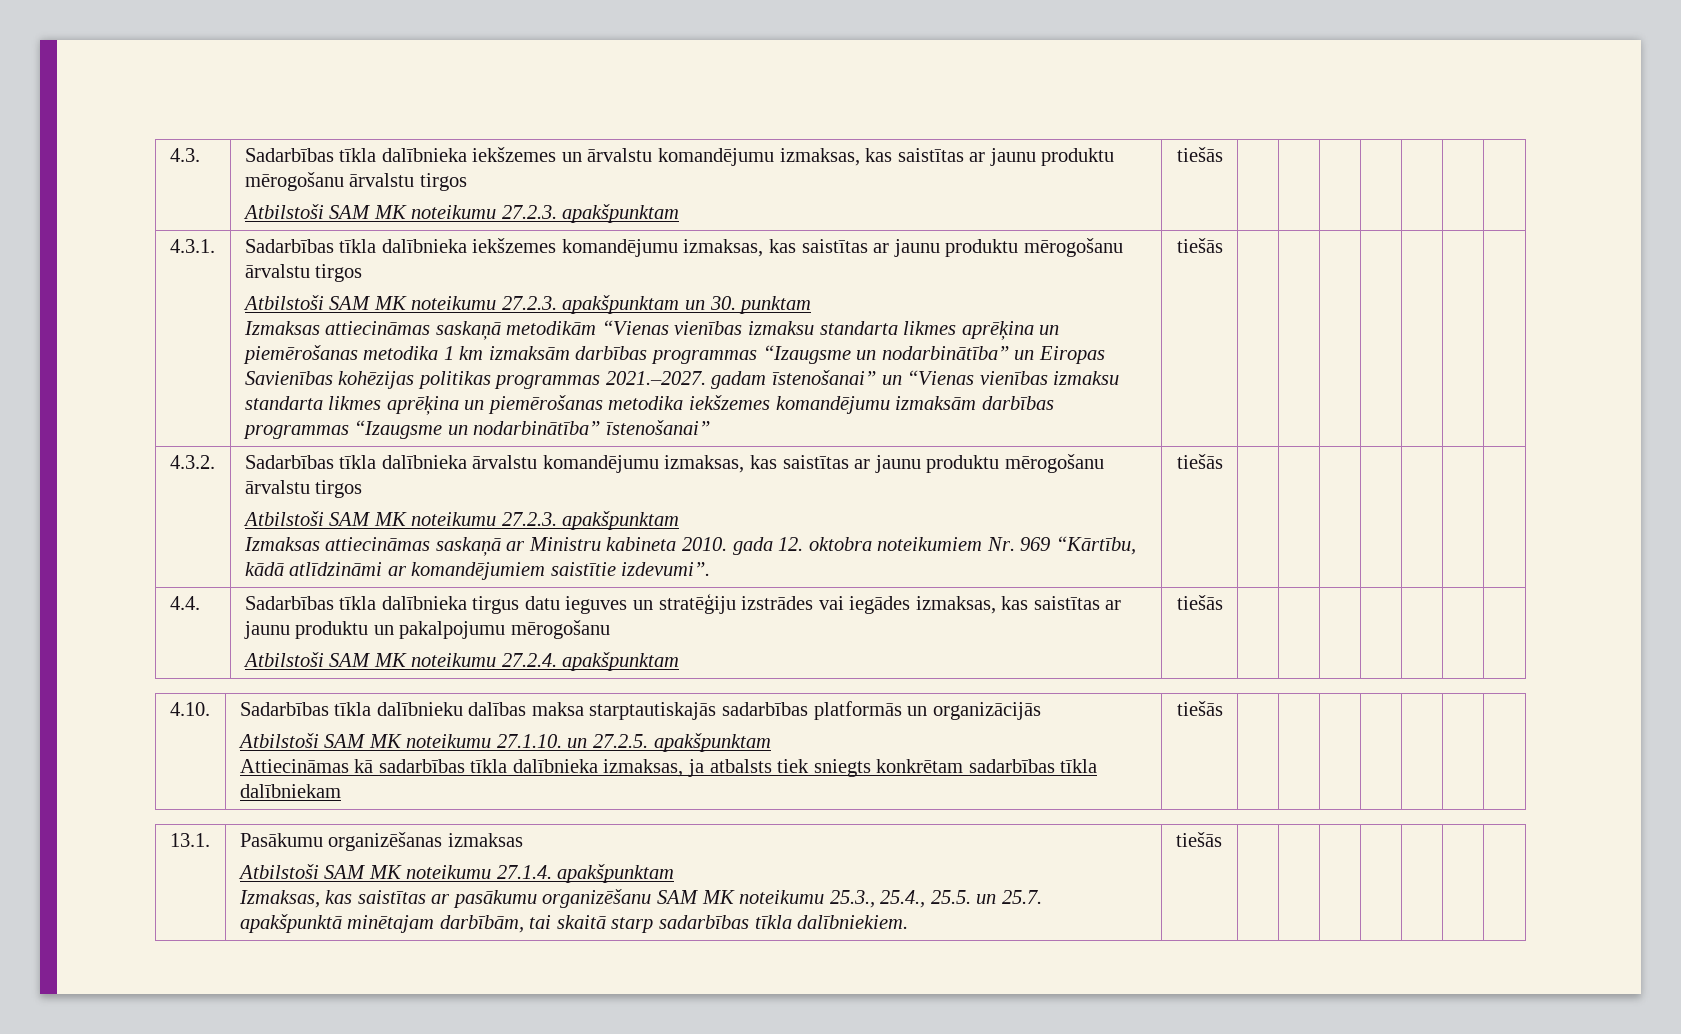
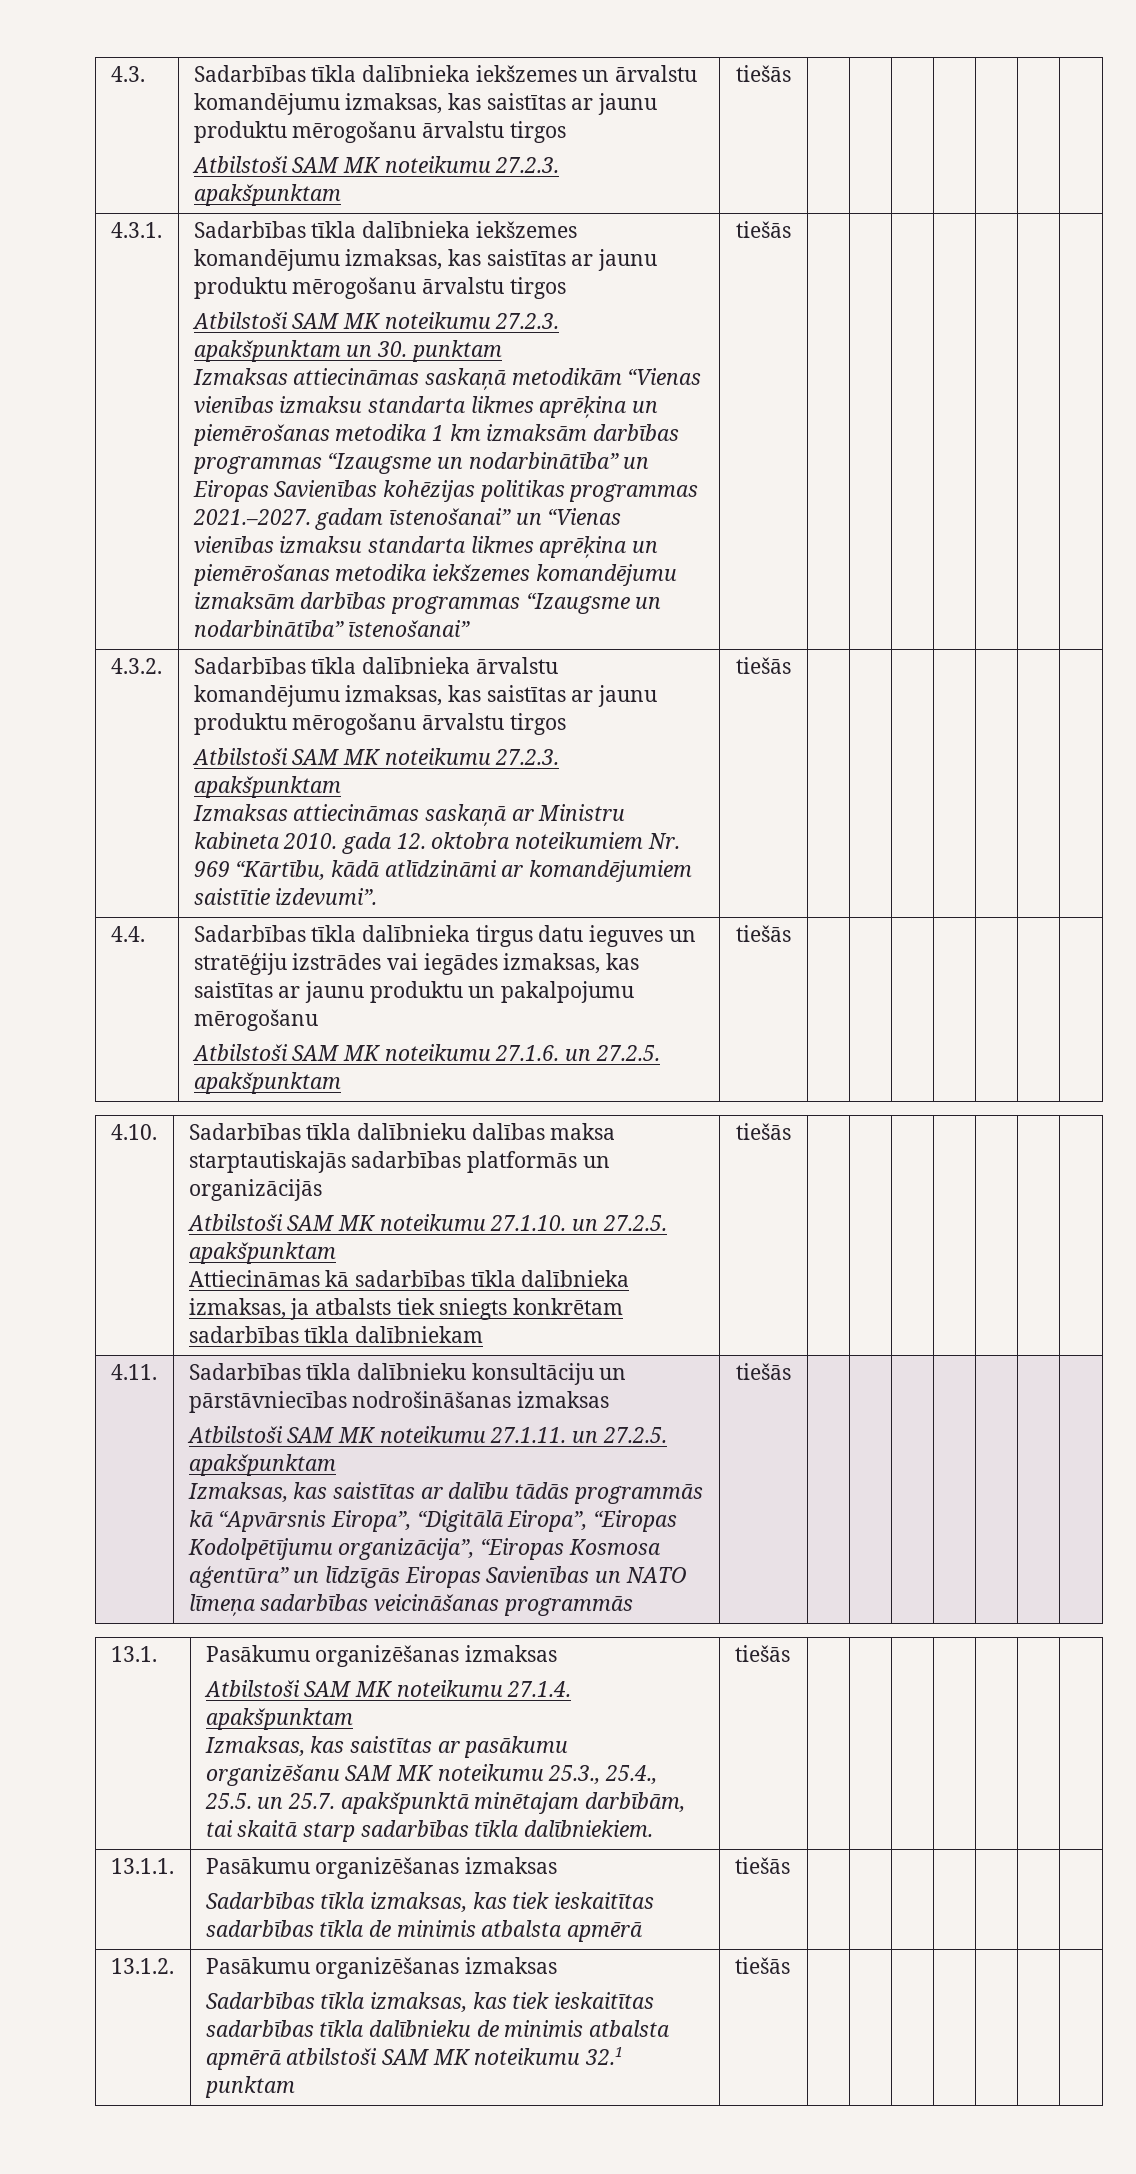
[501,653,557,667] 27.2.4. -> [495,1045,660,1061] 27.1.6. un 27.2.5.
(1223, 708) none -> [110,1364,157,1380] [188,1363,627,1385] [188,1391,610,1413] [186,1426,667,1443] [188,1454,336,1476] [187,1482,703,1504] [188,1510,678,1532] [187,1538,661,1560] [188,1566,687,1588] [188,1594,633,1616] [736,1363,791,1380] // 4.11. | Sadarbības tīkla dalībnieku konsultāciju un pārstāvniecības nodrošināšanas izmaksas // Atbilstoši SAM MK noteikumu 27.1.11. un 27.2.5. apakšpunktam // Izmaksas, kas saistītas ar dalību tādās programmās kā “Apvārsnis Eiropa”, “Digitālā Eiropa”, “Eiropas Kodolpētījumu organizācija”, “Eiropas Kosmosa aģentūra” un līdzīgās Eiropas Savienības un NATO līmeņa sadarbības veicināšanas programmās | tiešās | | | | | | |
(1222, 839) none -> [110,1858,174,1874] [205,1857,558,1879] [205,1892,655,1912] [205,1920,644,1942] [734,1857,790,1874] [110,1958,174,1974] [205,1957,558,1979] [205,1992,655,2012] [205,2020,671,2037] [205,2047,624,2070] [204,2076,295,2098] [734,1957,790,1974] // 13.1.1. | Pasākumu organizēšanas izmaksas // Sadarbības tīkla izmaksas, kas tiek ieskaitītas sadarbības tīkla de minimis atbalsta apmērā | tiešās | | | | | | | // 13.1.2. | Pasākumu organizēšanas izmaksas // Sadarbības tīkla izmaksas, kas tiek ieskaitītas sadarbības tīkla dalībnieku de minimis atbalsta apmērā atbilstoši SAM MK noteikumu 32.1 punktam | tiešās | | | | | | |

